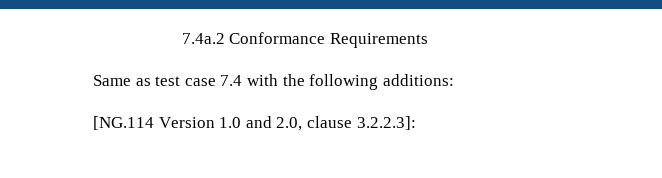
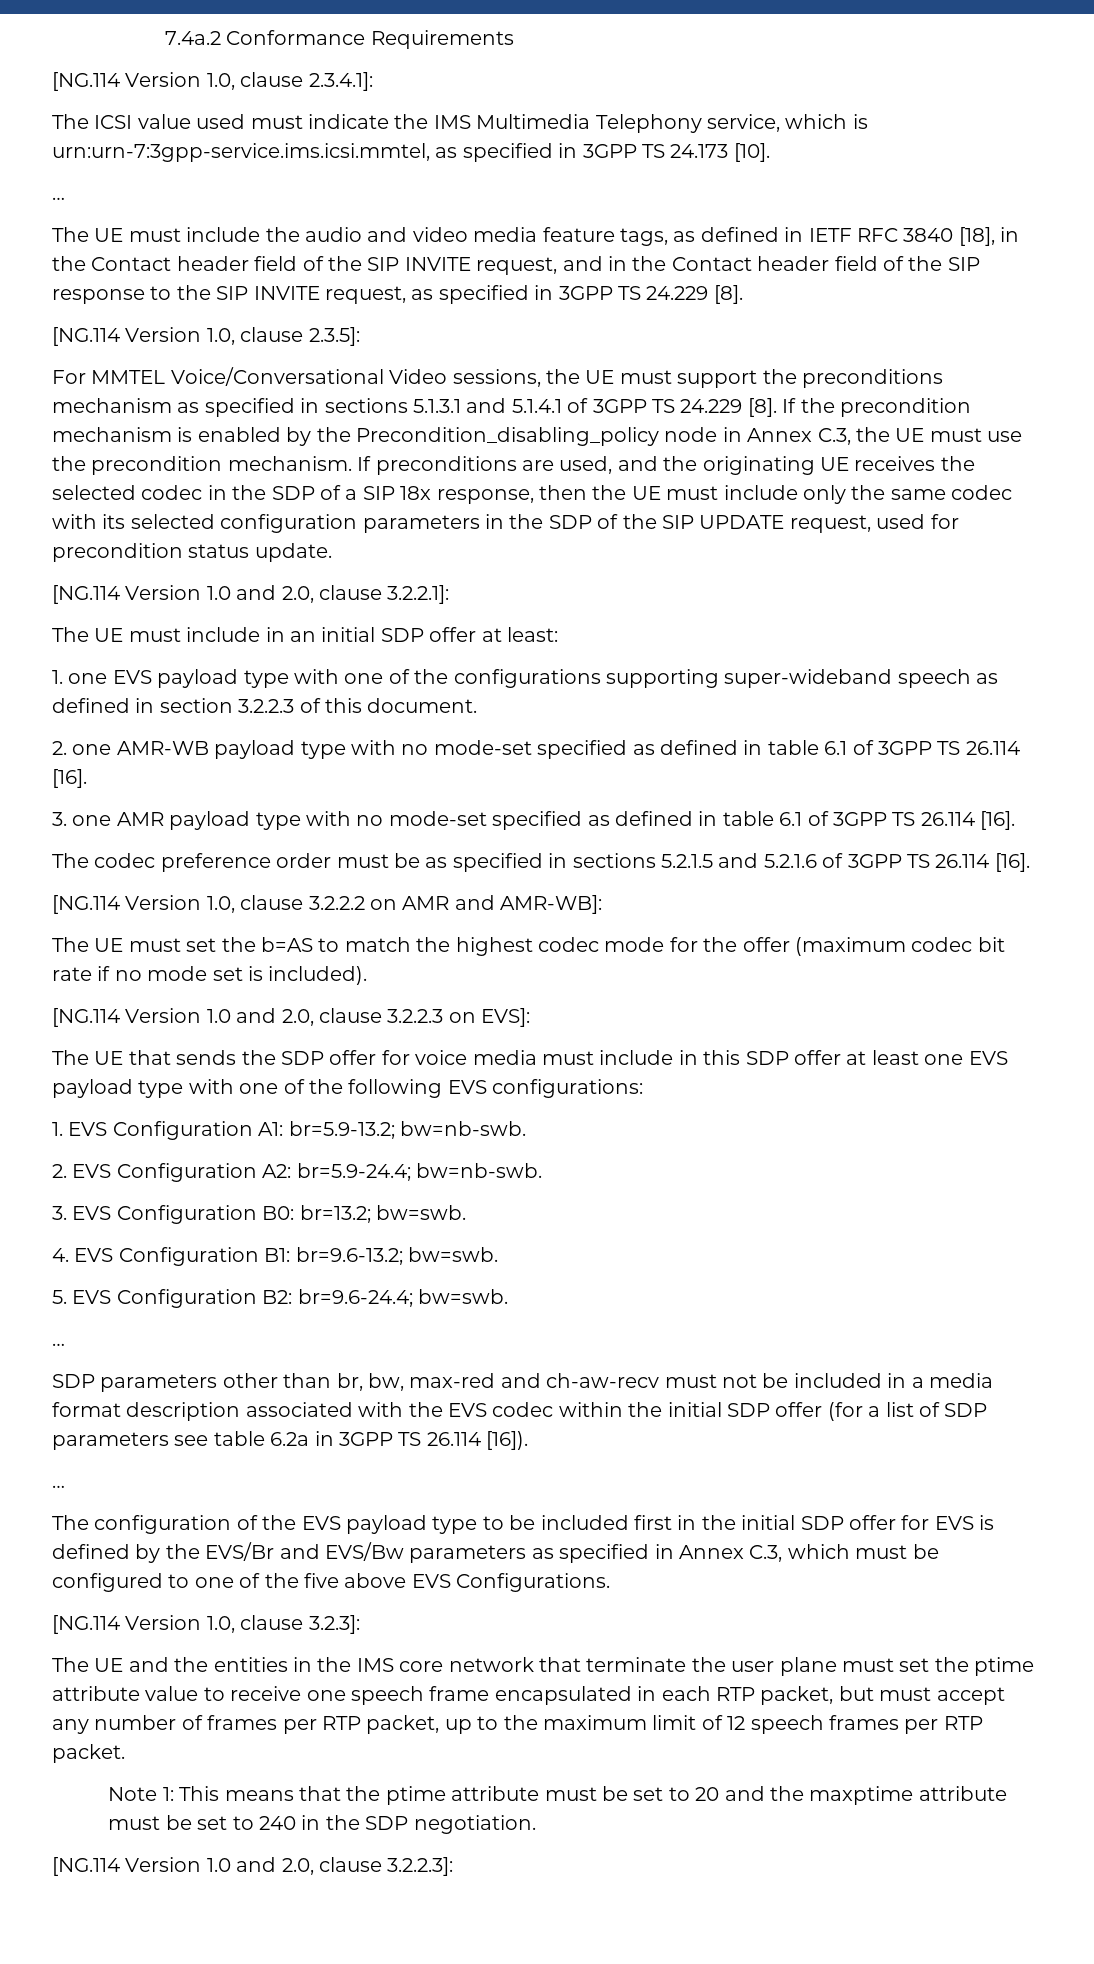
[93,74,454,90] Same as test case 7.4 with the following additions: -> [52,72,373,91] [52,114,868,133] [52,143,770,162] [52,197,65,200] [52,227,1020,246] [52,256,980,275] [52,285,743,304] [52,327,360,346] [52,367,943,388] [52,398,971,417] [52,427,1023,446] [52,456,975,475] [52,485,1013,504] [52,514,959,533] [52,543,332,562] [52,585,450,604] [52,627,558,642] [52,669,999,688] [52,698,478,713] [52,740,1020,759] [52,769,87,788] [52,811,1016,830] [52,853,1030,872] [52,895,603,914] [52,937,1005,956] [52,966,368,985] [52,1008,531,1027] [52,1050,1008,1065] [52,1079,644,1098] [52,1121,526,1140] [52,1163,542,1182] [52,1205,466,1224] [52,1247,498,1266] [52,1289,508,1308] [52,1343,65,1346] [52,1373,993,1392] [52,1402,988,1421] [52,1431,529,1450] [52,1485,65,1488] [52,1515,995,1534] [52,1542,939,1563] [52,1573,611,1592] [52,1615,360,1634] [52,1657,1035,1676] [52,1686,1005,1705] [52,1715,983,1734] [52,1744,125,1763] [108,1786,1007,1805] [108,1815,536,1834] [NG.114 Version 1.0, clause 2.3.4.1]: // The ICSI value used must indicate the IMS Multimedia Telephony service, which is urn:urn-7:3gpp-service.ims.icsi.mmtel, as specified in 3GPP TS 24.173 [10]. // … // The UE must include the audio and video media feature tags, as defined in IETF RFC 3840 [18], in the Contact header field of the SIP INVITE request, and in the Contact header field of the SIP response to the SIP INVITE request, as specified in 3GPP TS 24.229 [8]. // [NG.114 Version 1.0, clause 2.3.5]: // For MMTEL Voice/Conversational Video sessions, the UE must support the preconditions mechanism as specified in sections 5.1.3.1 and 5.1.4.1 of 3GPP TS 24.229 [8]. If the precondition mechanism is enabled by the Precondition_disabling_policy node in Annex C.3, the UE must use the precondition mechanism. If preconditions are used, and the originating UE receives the selected codec in the SDP of a SIP 18x response, then the UE must include only the same codec with its selected configuration parameters in the SDP of the SIP UPDATE request, used for precondition status update. // [NG.114 Version 1.0 and 2.0, clause 3.2.2.1]: // The UE must include in an initial SDP offer at least: // 1. one EVS payload type with one of the configurations supporting super-wideband speech as defined in section 3.2.2.3 of this document. // 2. one AMR-WB payload type with no mode-set specified as defined in table 6.1 of 3GPP TS 26.114 [16]. // 3. one AMR payload type with no mode-set specified as defined in table 6.1 of 3GPP TS 26.114 [16]. // The codec preference order must be as specified in sections 5.2.1.5 and 5.2.1.6 of 3GPP TS 26.114 [16]. // [NG.114 Version 1.0, clause 3.2.2.2 on AMR and AMR-WB]: // The UE must set the b=AS to match the highest codec mode for the offer (maximum codec bit rate if no mode set is included). // [NG.114 Version 1.0 and 2.0, clause 3.2.2.3 on EVS]: // The UE that sends the SDP offer for voice media must include in this SDP offer at least one EVS payload type with one of the following EVS configurations: // 1. EVS Configuration A1: br=5.9-13.2; bw=nb-swb. // 2. EVS Configuration A2: br=5.9-24.4; bw=nb-swb. // 3. EVS Configuration B0: br=13.2; bw=swb. // 4. EVS Configuration B1: br=9.6-13.2; bw=swb. // 5. EVS Configuration B2: br=9.6-24.4; bw=swb. // … // SDP parameters other than br, bw, max-red and ch-aw-recv must not be included in a media format description associated with the EVS codec within the initial SDP offer (for a list of SDP parameters see table 6.2a in 3GPP TS 26.114 [16]). // … // The configuration of the EVS payload type to be included first in the initial SDP offer for EVS is defined by the EVS/Br and EVS/Bw parameters as specified in Annex C.3, which must be configured to one of the five above EVS Configurations. // [NG.114 Version 1.0, clause 3.2.3]: // The UE and the entities in the IMS core network that terminate the user plane must set the ptime attribute value to receive one speech frame encapsulated in each RTP packet, but must accept any number of frames per RTP packet, up to the maximum limit of 12 speech frames per RTP packet. // Note 1: This means that the ptime attribute must be set to 20 and the maxptime attribute must be set to 240 in the SDP negotiation.

